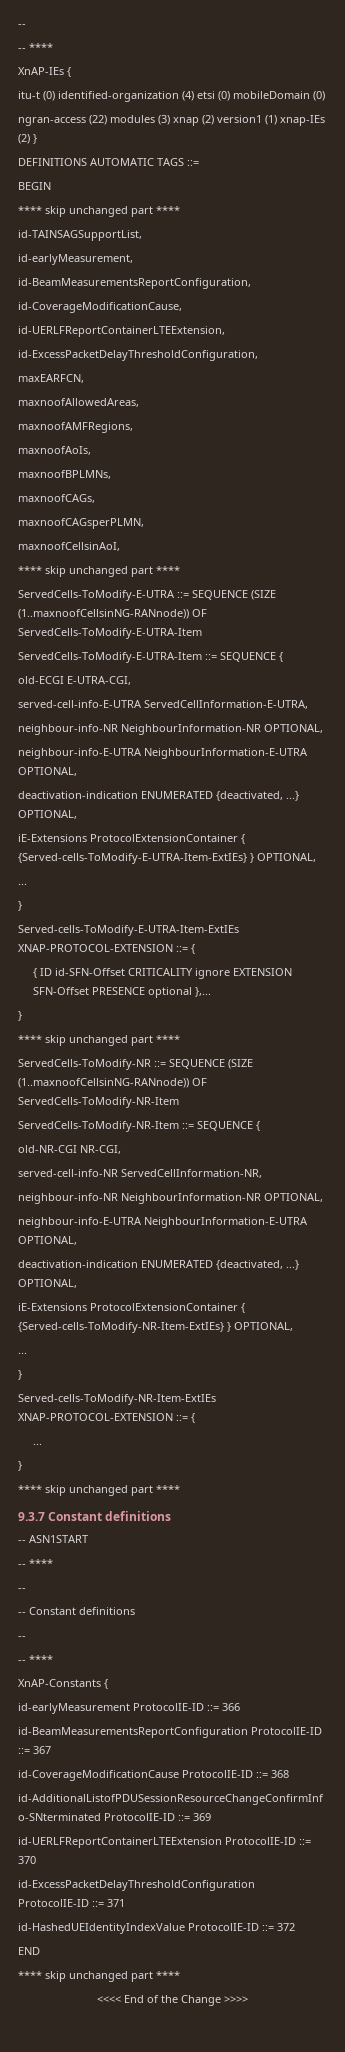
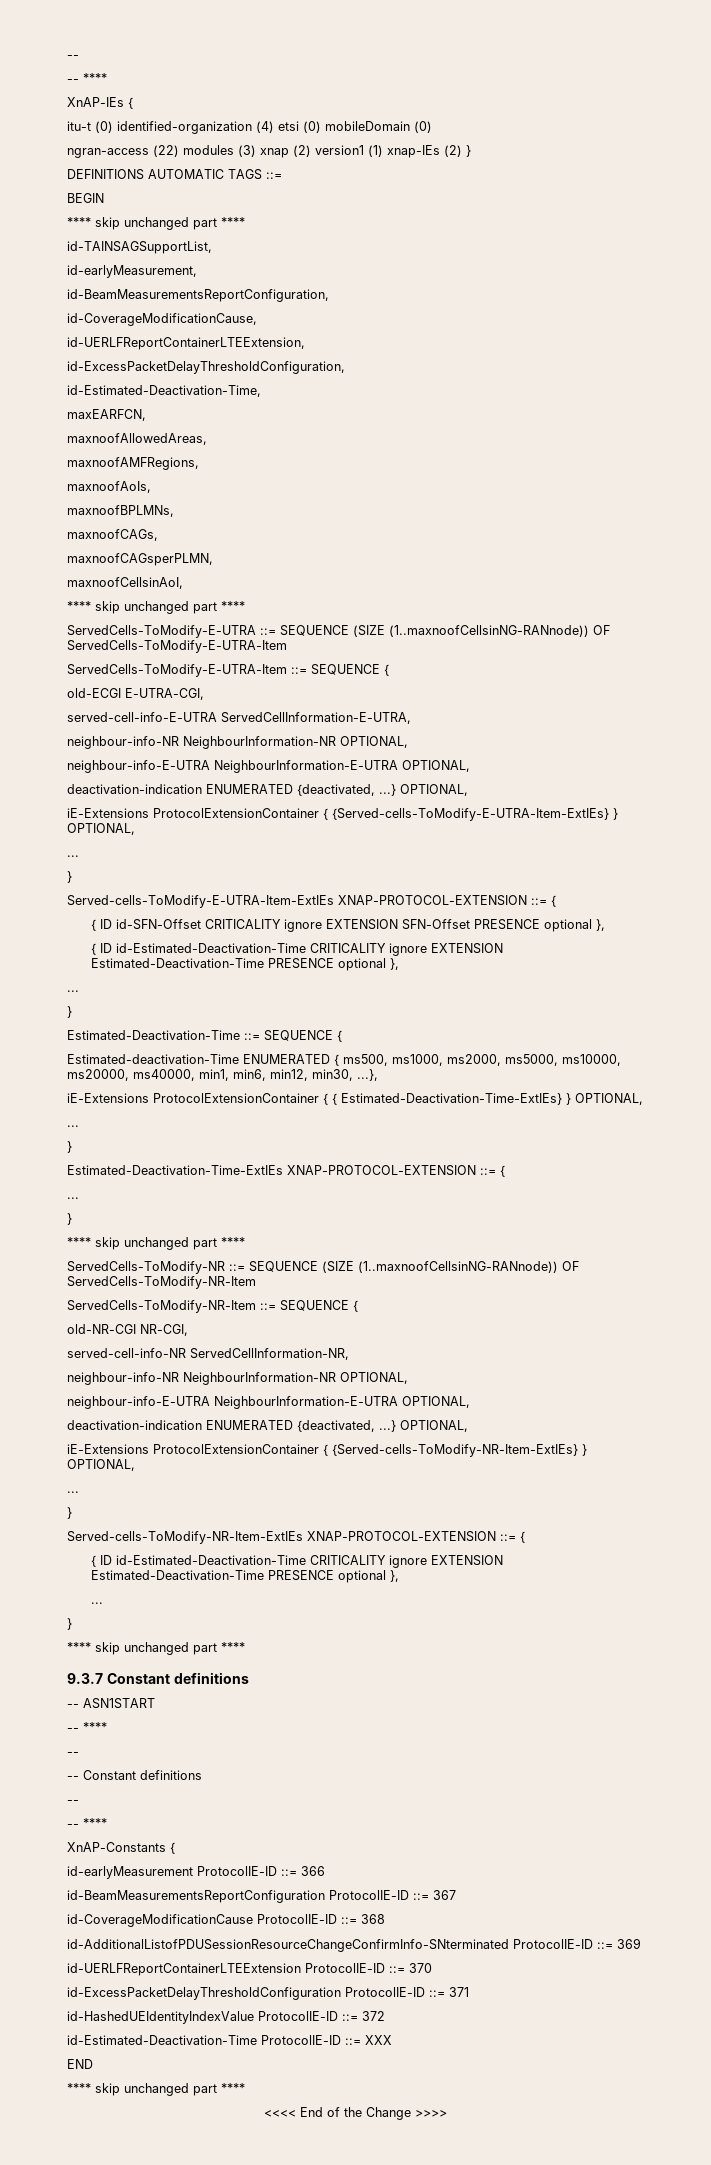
(258, 355) none -> [67,385,261,397] // id-Estimated-Deactivation-Time,
[194,987,211,997] },... -> [595,919,605,931] [90,943,503,956] [90,958,399,971] [67,990,79,992] [67,1006,72,1018] [67,1030,342,1042] [67,1054,621,1066] [67,1069,378,1081] [67,1093,643,1105] [67,1125,79,1127] [67,1141,72,1153] [67,1165,505,1177] [67,1197,79,1199] }, // { ID id-Estimated-Deactivation-Time CRITICALITY ignore EXTENSION Estimated-Deactivation-Time PRESENCE optional }, // ... // } // Estimated-Deactivation-Time ::= SEQUENCE { // Estimated-deactivation-Time ENUMERATED { ms500, ms1000, ms2000, ms5000, ms10000, ms20000, ms40000, min1, min6, min12, min30, ...}, // iE-Extensions ProtocolExtensionContainer { { Estimated-Deactivation-Time-ExtIEs} } OPTIONAL, // ... // } // Estimated-Deactivation-Time-ExtIEs XNAP-PROTOCOL-EXTENSION ::= { // ...
(195, 1418) none -> [90,1555,503,1568] [90,1570,399,1583] // { ID id-Estimated-Deactivation-Time CRITICALITY ignore EXTENSION Estimated-Deactivation-Time PRESENCE optional },
(295, 1927) none -> [67,2035,392,2045] // id-Estimated-Deactivation-Time ProtocolIE-ID ::= XXX

